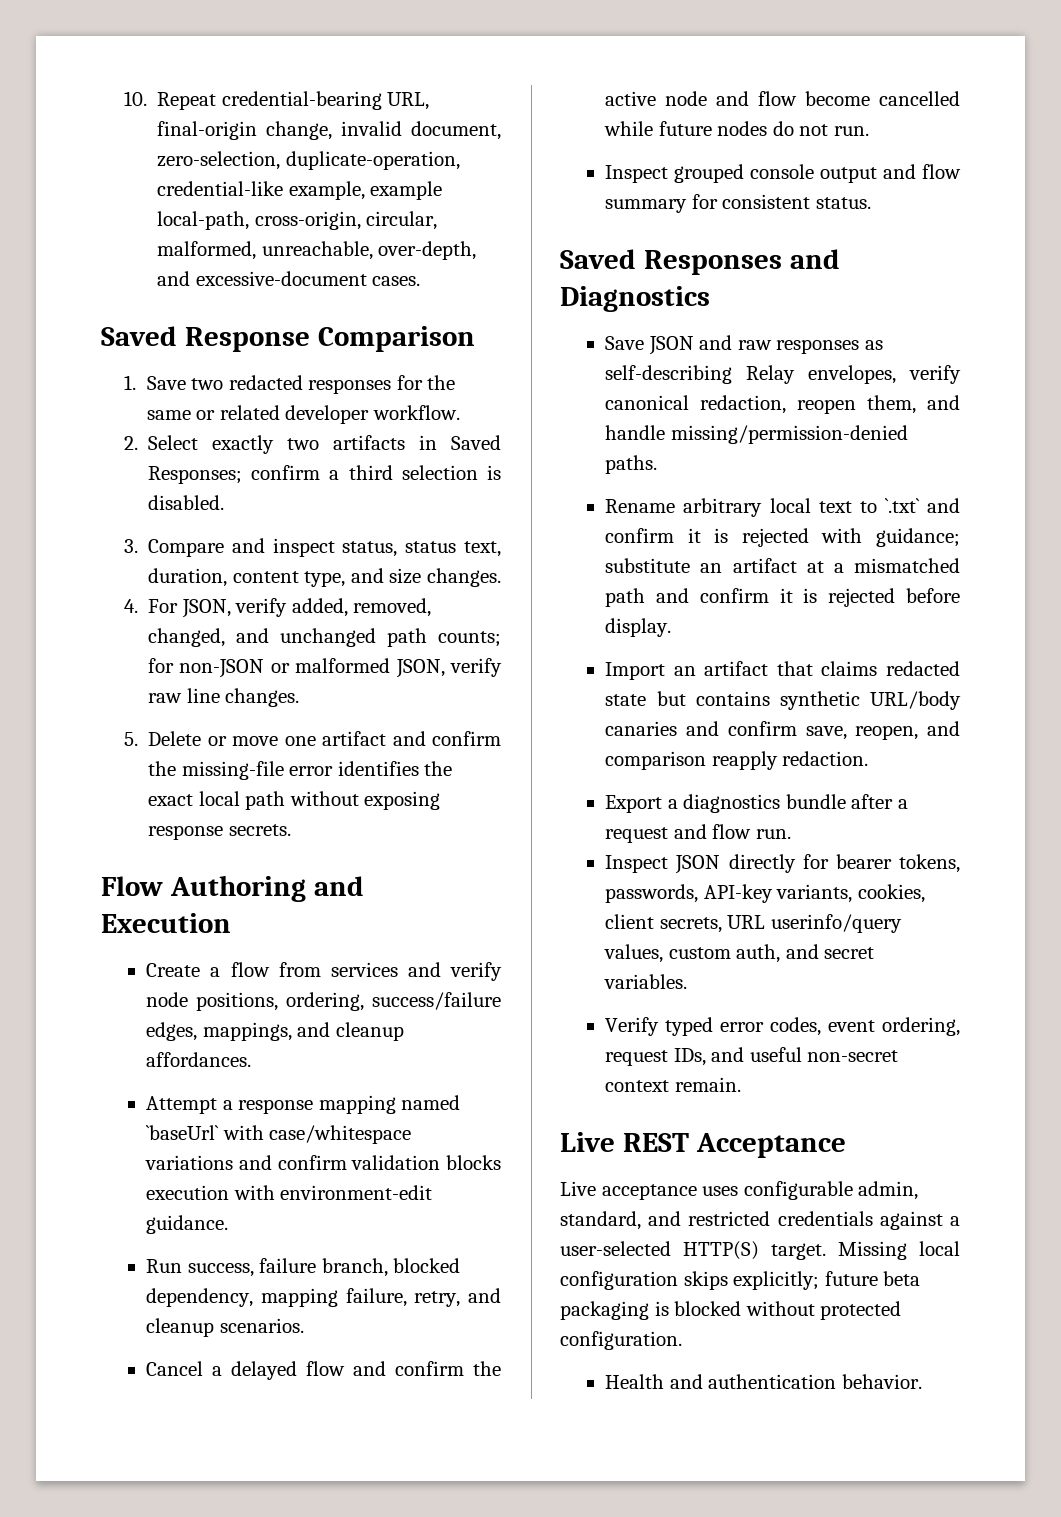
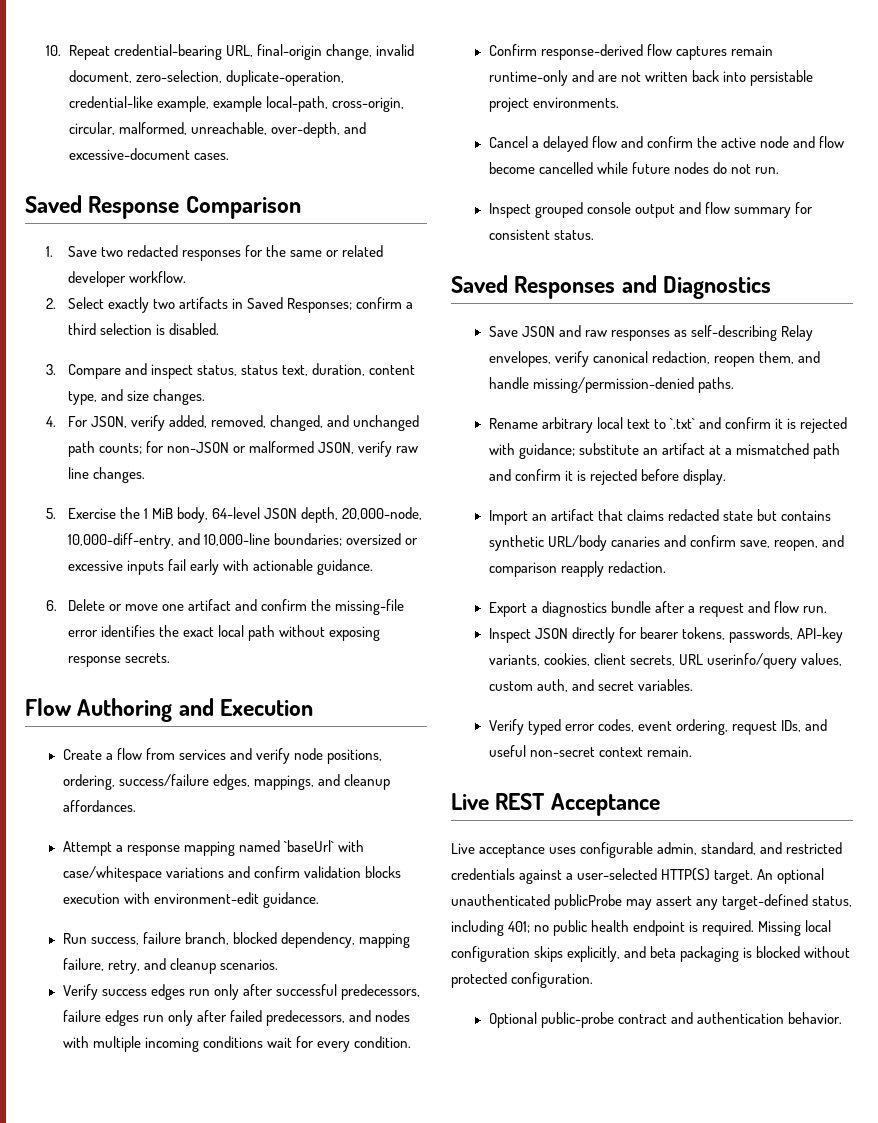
(138, 739) none -> [67,507,423,523] [67,533,419,549] [67,559,374,575] [46,600,58,611] Exercise the 1 MiB body, 64-level JSON depth, 20,000-node, 10,000-diff-entry, and 10,000-line boundaries; oversized or excessive inputs fail early with actionable guidance. // 6.
(304, 1325) none -> [62,984,421,1000] [62,1010,411,1026] [62,1036,412,1052] [488,44,774,60] [488,70,814,86] [488,97,619,112] // Verify success edges run only after successful predecessors, failure edges run only after failed predecessors, and nodes with multiple incoming conditions wait for every condition. // Confirm response-derived flow captures remain runtime-only and are not written back into persistable project environments.
(826, 1251) none -> [757,868,825,884] [451,894,853,910] [451,920,755,936] An optional unauthenticated publicProbe may assert any target-defined status, including 401; no public health endpoint is required.
[733,1271,878,1290] explicitly; future -> [567,946,647,962] explicitly, and
[605,1374,665,1389] Health -> [488,1012,668,1028] Optional public-probe contract

